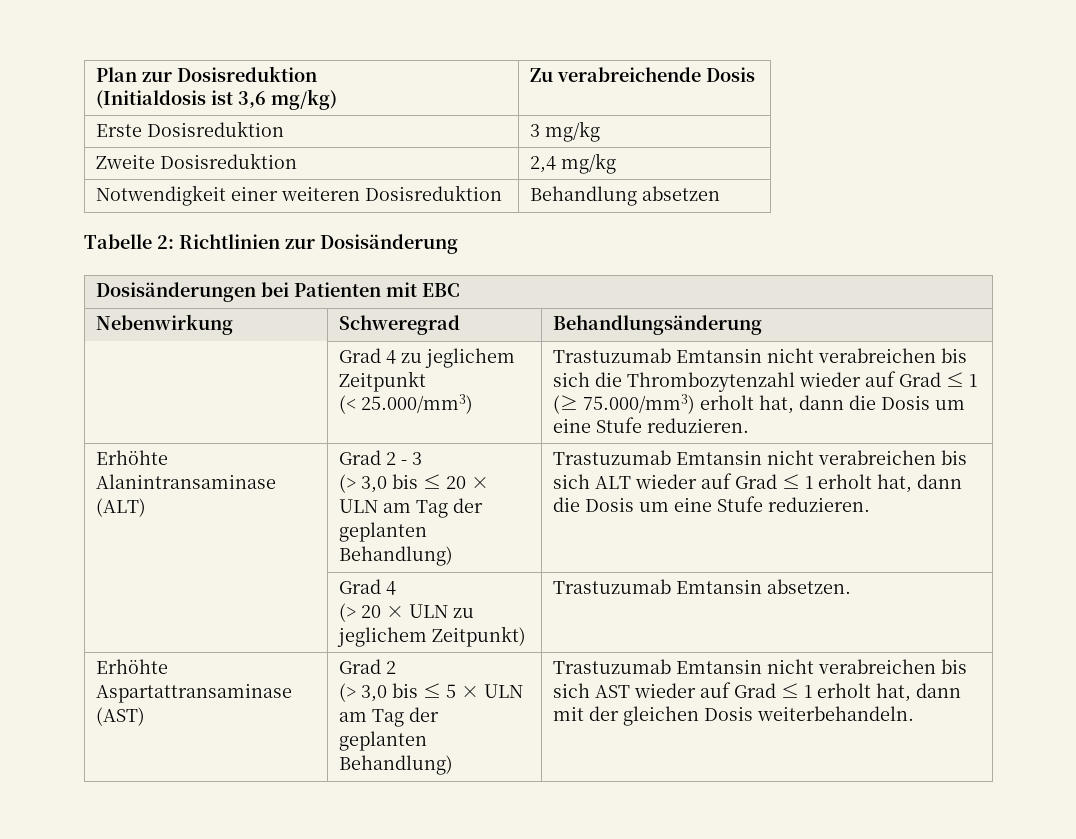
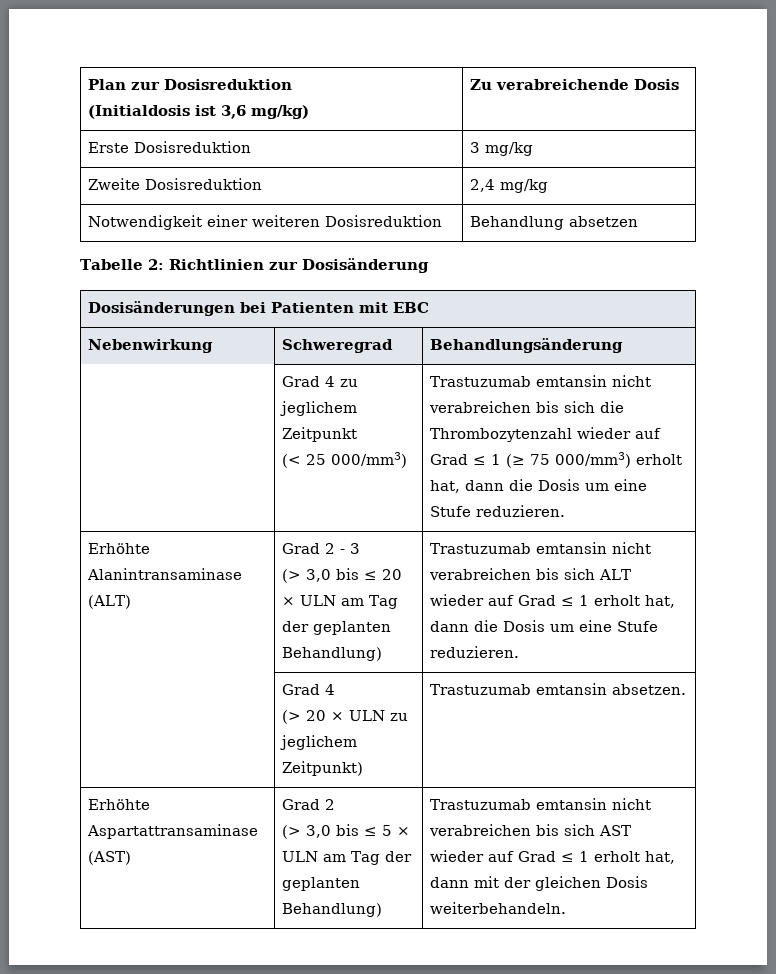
[360,394,473,414] [552,348,762,363] 25.000/mm3) | Trastuzumab Emtansin -> [306,452,408,468] [430,375,608,387] 25 000/mm3) | Trastuzumab emtansin
[582,394,695,414] 75.000/mm3) -> [530,452,632,468] 75 000/mm3)
[675,450,762,465] Emtansin -> [536,542,608,554] emtansin
[675,579,762,594] Emtansin -> [536,683,608,695] emtansin
[675,659,762,674] Emtansin -> [536,798,608,810] emtansin

